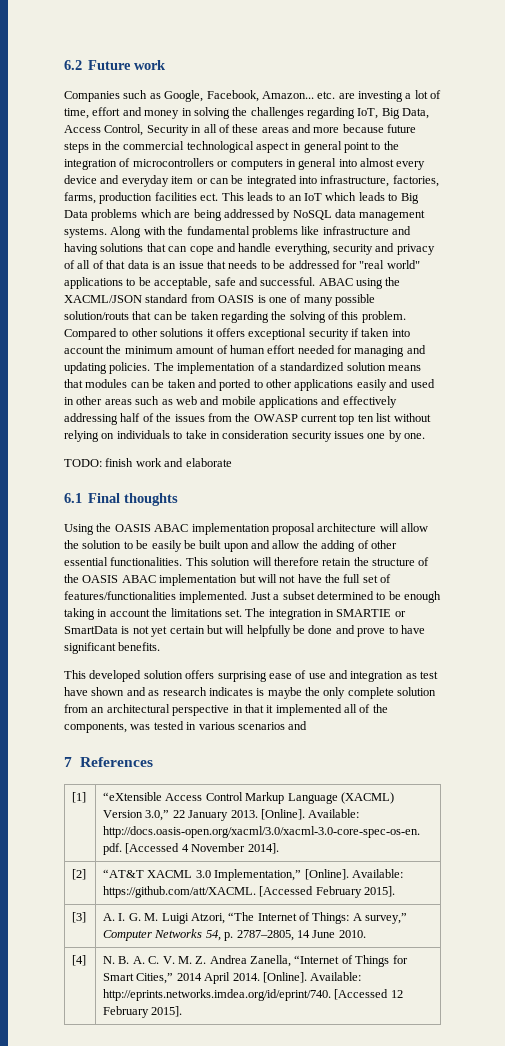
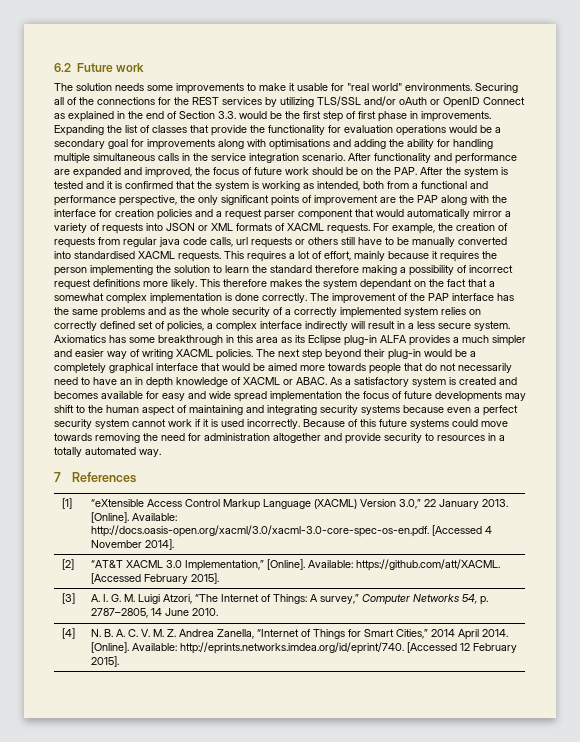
[64,90,442,102] [64,107,430,119] [64,124,417,136] [64,141,399,153] [64,158,426,170] [64,175,439,187] [64,192,419,204] [64,209,426,221] [64,226,411,238] [64,243,435,255] [64,260,420,269] [64,277,401,289] [64,294,375,306] [64,311,406,323] [64,328,410,340] [64,345,426,357] [64,362,421,374] [64,379,435,391] [64,396,397,408] [64,413,431,425] [64,430,426,442] [64,458,232,467] [64,493,179,506] [64,523,428,535] [64,540,397,552] [64,557,430,566] [64,574,392,586] [64,591,441,603] [64,608,406,620] [64,625,425,637] [64,642,161,654] [64,670,439,682] [64,687,437,699] [64,704,388,716] [64,721,308,733] Companies such as Google, Facebook, Amazon... etc. are investing a lot of time, effort and money in solving the challenges regarding IoT, Big Data, Access Control, Security in all of these areas and more because future steps in the commercial technological aspect in general point to the integration of microcontrollers or computers in general into almost every device and everyday item or can be integrated into infrastructure, factories, farms, production facilities ect. This leads to an IoT which leads to Big Data problems which are being addressed by NoSQL data management systems. Along with the fundamental problems like infrastructure and having solutions that can cope and handle everything, security and privacy of all of that data is an issue that needs to be addressed for "real world" applications to be acceptable, safe and successful. ABAC using the XACML/JSON standard from OASIS is one of many possible solution/routs that can be taken regarding the solving of this problem. Compared to other solutions it offers exceptional security if taken into account the minimum amount of human effort needed for managing and updating policies. The implementation of a standardized solution means that modules can be taken and ported to other applications easily and used in other areas such as web and mobile applications and effectively addressing half of the issues from the OWASP current top ten list without relying on individuals to take in consideration security issues one by one. // TODO: finish work and elaborate // 6.1 Final thoughts // Using the OASIS ABAC implementation proposal architecture will allow the solution to be easily be built upon and allow the adding of other essential functionalities. This solution will therefore retain the structure of the OASIS ABAC implementation but will not have the full set of features/functionalities implemented. Just a subset determined to be enough taking in account the limitations set. The integration in SMARTIE or SmartData is not yet certain but will helpfully be done and prove to have significant benefits. // This developed solution offers surprising ease of use and integration as test have shown and as research indicates is maybe the only complete solution from an architectural perspective in that it implemented all of the components, was tested in various scenarios and -> [54,83,518,94] [54,96,525,108] [54,111,491,122] [54,125,501,136] [54,139,493,150] [54,153,517,164] [54,167,508,178] [54,181,488,191] [54,195,507,206] [54,209,511,220] [54,223,508,234] [54,237,507,248] [54,251,497,262] [54,265,513,276] [54,279,495,290] [54,293,514,304] [54,307,481,318] [54,321,510,332] [54,335,526,346] [54,349,476,360] [54,363,512,374] [54,377,517,388] [54,391,526,402] [54,405,518,416] [54,419,508,429] [54,433,505,444] [54,447,161,457] The solution needs some improvements to make it usable for "real world" environments. Securing all of the connections for the REST services by utilizing TLS/SSL and/or oAuth or OpenID Connect as explained in the end of Section 3.3. would be the first step of first phase in improvements. Expanding the list of classes that provide the functionality for evaluation operations would be a secondary goal for improvements along with optimisations and adding the ability for handling multiple simultaneous calls in the service integration scenario. After functionality and performance are expanded and improved, the focus of future work should be on the PAP. After the system is tested and it is confirmed that the system is working as intended, both from a functional and performance perspective, the only significant points of improvement are the PAP along with the interface for creation policies and a request parser component that would automatically mirror a variety of requests into JSON or XML formats of XACML requests. For example, the creation of requests from regular java code calls, url requests or others still have to be manually converted into standardised XACML requests. This requires a lot of effort, mainly because it requires the person implementing the solution to learn the standard therefore making a possibility of incorrect request definitions more likely. This therefore makes the system dependant on the fact that a somewhat complex implementation is done correctly. The improvement of the PAP interface has the same problems and as the whole security of a correctly implemented system relies on correctly defined set of policies, a complex interface indirectly will result in a less secure system. Axiomatics has some breakthrough in this area as its Eclipse plug-in ALFA provides a much simpler and easier way of writing XACML policies. The next step beyond their plug-in would be a completely graphical interface that would be aimed more towards people that do not necessarily need to have an in depth knowledge of XACML or ABAC. As a satisfactory system is created and becomes available for easy and wide spread implementation the focus of future developments may shift to the human aspect of maintaining and integrating security systems because even a perfect security system cannot work if it is used incorrectly. Because of this future systems could move towards removing the need for administration altogether and provide security to resources in a totally automated way.

